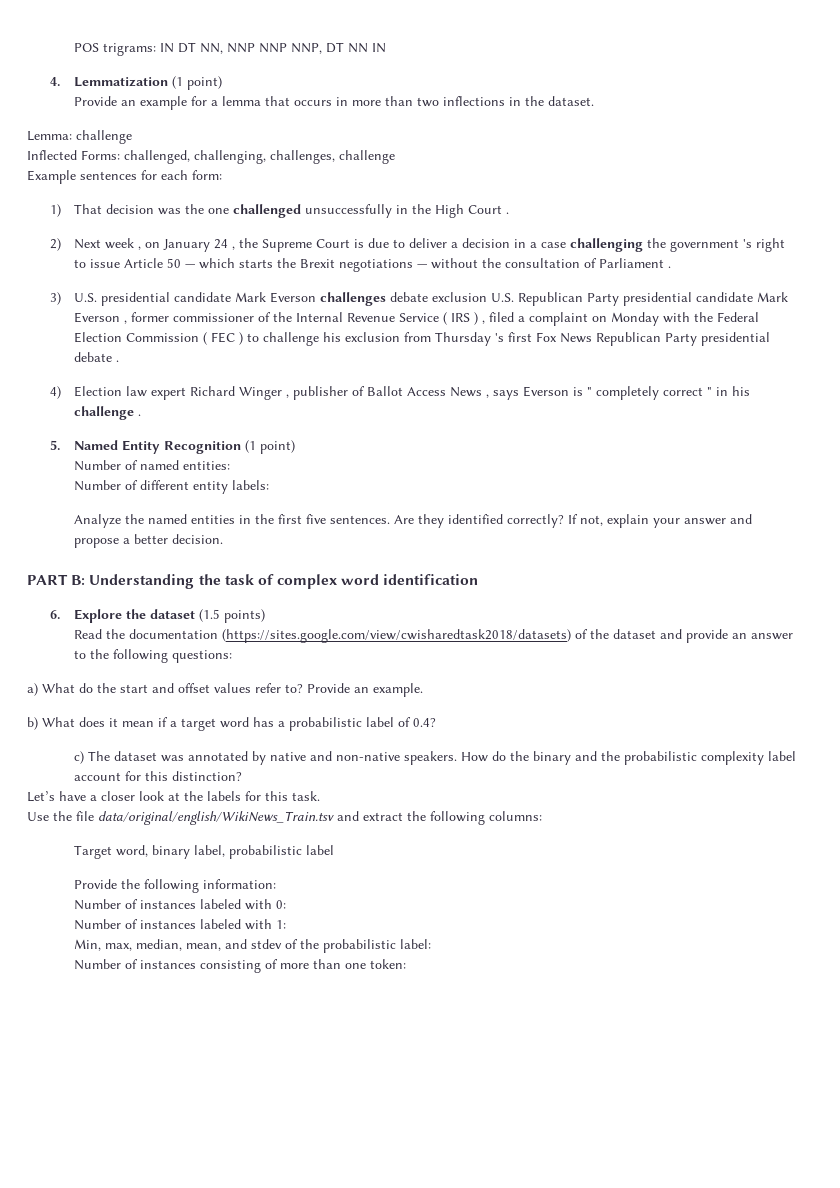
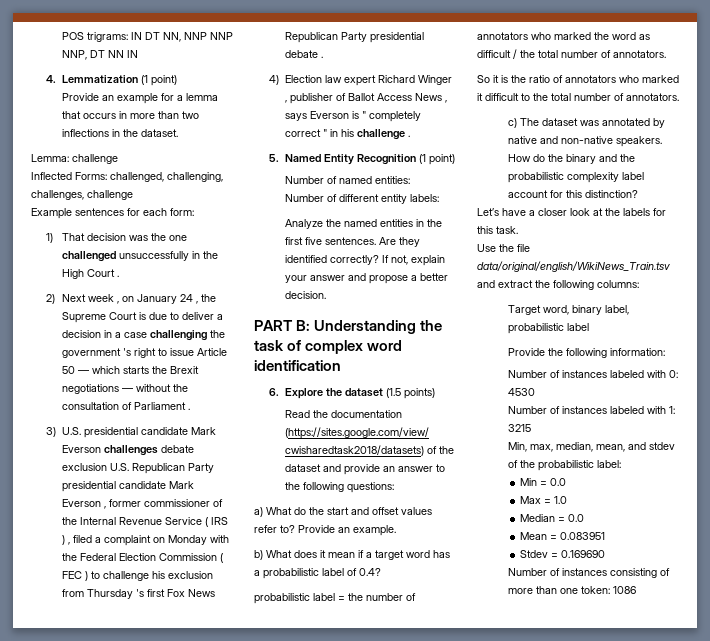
(436, 722) none -> [254,593,416,604] [477,32,650,40] [477,49,666,59] [477,75,679,83] [477,93,679,101] // probabilistic label = the number of annotators who marked the word as difficult / the total number of annotators. // So it is the ratio of annotators who marked it difficult to the total number of annotators.
(286, 904) none -> [507,388,535,396] 4530
(286, 924) none -> [507,424,531,432] 3215
(431, 944) none -> [519,478,566,486] [519,496,567,504] [519,514,584,522] [519,532,605,540] [519,550,605,558] // Min = 0.0 // Max = 1.0 // Median = 0.0 // Mean = 0.083951 // Stdev = 0.169690
(406, 964) none -> [612,586,636,594] 1086

